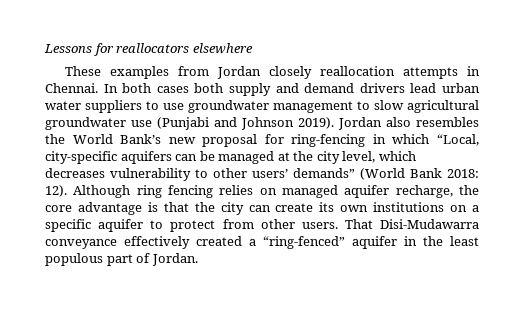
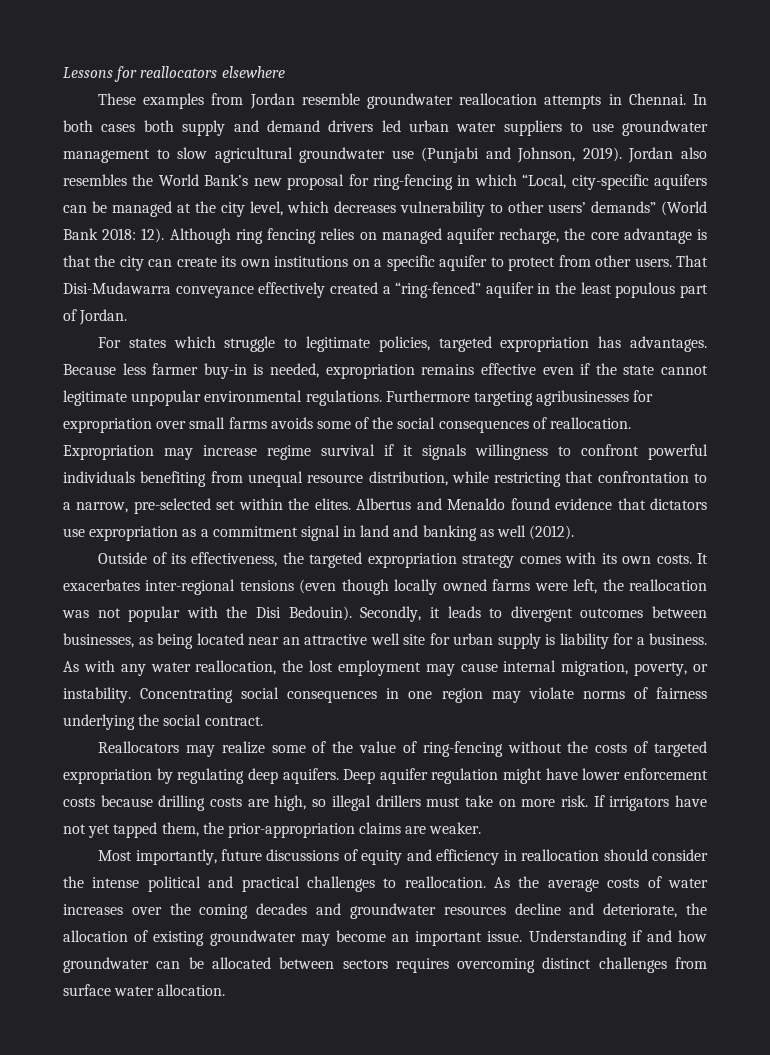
[268,66,312,79] closely -> [301,93,454,109] resemble groundwater
[410,83,437,93] lead -> [381,120,401,132] led
[241,117,294,130] Johnson -> [517,147,576,163] Johnson,
(198, 259) none -> [98,336,707,352] [63,363,709,379] [63,390,654,406] [63,417,632,433] [63,444,708,460] [63,471,707,487] [63,498,707,514] [63,525,575,541] [98,552,709,568] [63,579,707,595] [62,606,708,622] [63,633,707,649] [63,660,708,676] [63,687,707,703] [63,714,263,730] [98,741,708,757] [63,768,708,784] [63,795,707,811] [63,822,482,838] [98,849,708,865] [63,876,708,892] [63,903,707,919] [63,930,707,946] [63,957,707,973] [63,984,226,996] // For states which struggle to legitimate policies, targeted expropriation has advantages. Because less farmer buy-in is needed, expropriation remains effective even if the state cannot legitimate unpopular environmental regulations. Furthermore targeting agribusinesses for expropriation over small farms avoids some of the social consequences of reallocation. Expropriation may increase regime survival if it signals willingness to confront powerful individuals benefiting from unequal resource distribution, while restricting that confrontation to a narrow, pre-selected set within the elites. Albertus and Menaldo found evidence that dictators use expropriation as a commitment signal in land and banking as well (2012). // Outside of its effectiveness, the targeted expropriation strategy comes with its own costs. It exacerbates inter-regional tensions (even though locally owned farms were left, the reallocation was not popular with the Disi Bedouin). Secondly, it leads to divergent outcomes between businesses, as being located near an attractive well site for urban supply is liability for a business. As with any water reallocation, the lost employment may cause internal migration, poverty, or instability. Concentrating social consequences in one region may violate norms of fairness underlying the social contract. // Reallocators may realize some of the value of ring-fencing without the costs of targeted expropriation by regulating deep aquifers. Deep aquifer regulation might have lower enforcement costs because drilling costs are high, so illegal drillers must take on more risk. If irrigators have not yet tapped them, the prior-appropriation claims are weaker. // Most importantly, future discussions of equity and efficiency in reallocation should consider the intense political and practical challenges to reallocation. As the average costs of water increases over the coming decades and groundwater resources decline and deteriorate, the allocation of existing groundwater may become an important issue. Understanding if and how groundwater can be allocated between sectors requires overcoming distinct challenges from surface water allocation.

